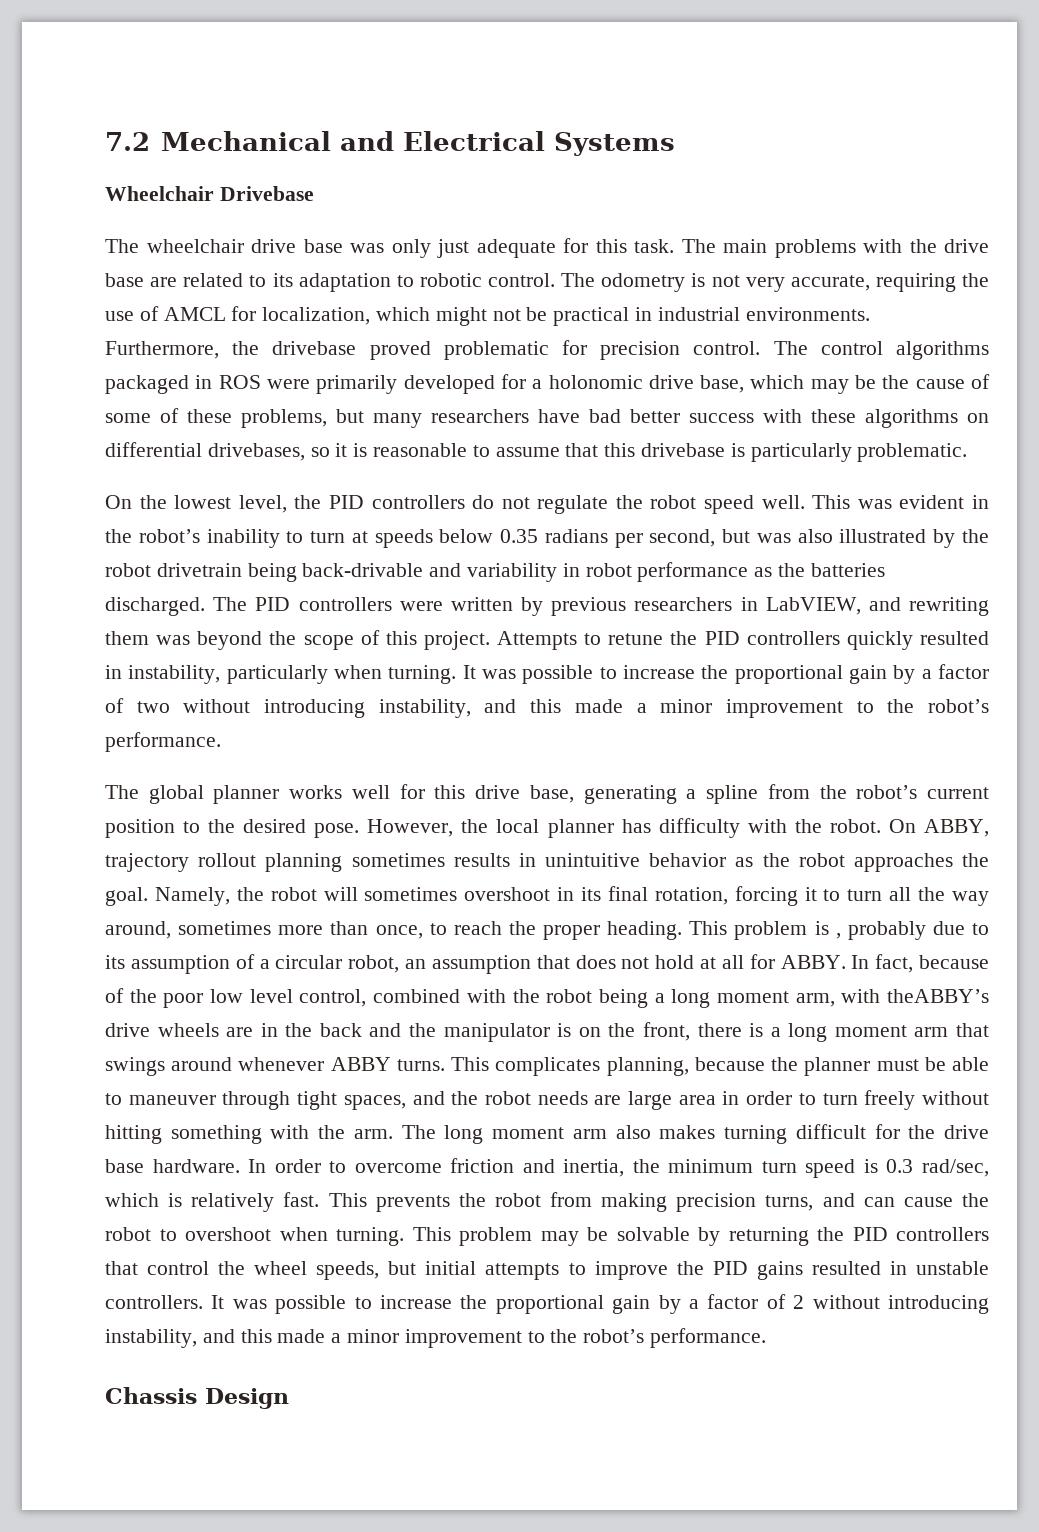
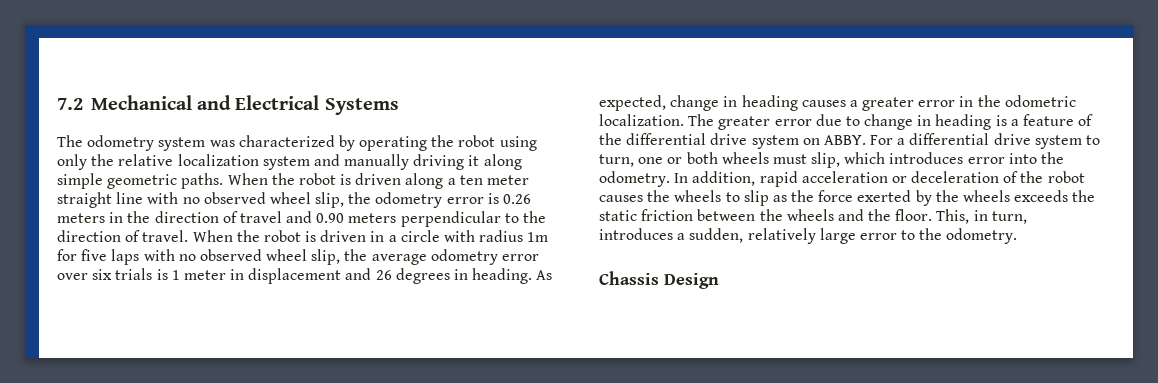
[105,186,314,201] [105,238,989,258] [105,273,989,292] [105,306,870,326] [105,340,990,360] [105,374,990,394] [105,408,989,428] [105,442,968,462] [105,495,990,514] [105,529,989,548] [105,562,885,582] [105,597,989,616] [105,630,989,650] [105,664,990,684] [105,698,990,718] [105,732,221,752] [105,784,990,804] [105,818,990,838] [105,853,989,872] [105,886,989,906] [105,921,989,940] [105,954,990,974] [105,988,989,1008] [105,1022,989,1042] [105,1057,990,1076] [105,1090,990,1110] [105,1124,990,1144] [105,1158,989,1178] [105,1192,989,1212] [105,1227,989,1246] [105,1261,990,1280] [105,1294,989,1314] [105,1328,767,1348] Wheelchair Drivebase // The wheelchair drive base was only just adequate for this task. The main problems with the drive base are related to its adaptation to robotic control. The odometry is not very accurate, requiring the use of AMCL for localization, which might not be practical in industrial environments. Furthermore, the drivebase proved problematic for precision control. The control algorithms packaged in ROS were primarily developed for a holonomic drive base, which may be the cause of some of these problems, but many researchers have bad better success with these algorithms on differential drivebases, so it is reasonable to assume that this drivebase is particularly problematic. // On the lowest level, the PID controllers do not regulate the robot speed well. This was evident in the robot’s inability to turn at speeds below 0.35 radians per second, but was also illustrated by the robot drivetrain being back-drivable and variability in robot performance as the batteries discharged. The PID controllers were written by previous researchers in LabVIEW, and rewriting them was beyond the scope of this project. Attempts to retune the PID controllers quickly resulted in instability, particularly when turning. It was possible to increase the proportional gain by a factor of two without introducing instability, and this made a minor improvement to the robot’s performance. // The global planner works well for this drive base, generating a spline from the robot’s current position to the desired pose. However, the local planner has difficulty with the robot. On ABBY, trajectory rollout planning sometimes results in unintuitive behavior as the robot approaches the goal. Namely, the robot will sometimes overshoot in its final rotation, forcing it to turn all the way around, sometimes more than once, to reach the proper heading. This problem is , probably due to its assumption of a circular robot, an assumption that does not hold at all for ABBY. In fact, because of the poor low level control, combined with the robot being a long moment arm, with theABBY’s drive wheels are in the back and the manipulator is on the front, there is a long moment arm that swings around whenever ABBY turns. This complicates planning, because the planner must be able to maneuver through tight spaces, and the robot needs are large area in order to turn freely without hitting something with the arm. The long moment arm also makes turning difficult for the drive base hardware. In order to overcome friction and inertia, the minimum turn speed is 0.3 rad/sec, which is relatively fast. This prevents the robot from making precision turns, and can cause the robot to overshoot when turning. This problem may be solvable by returning the PID controllers that control the wheel speeds, but initial attempts to improve the PID gains resulted in unstable controllers. It was possible to increase the proportional gain by a factor of 2 without introducing instability, and this made a minor improvement to the robot’s performance. -> [57,135,537,151] [57,154,522,170] [57,173,530,189] [57,192,532,208] [57,211,547,227] [57,230,549,242] [57,249,540,265] [57,268,553,284] [599,95,1076,111] [599,114,1094,130] [599,133,1101,149] [599,152,1065,168] [599,171,1085,187] [599,190,1096,206] [599,209,1027,224] [599,228,1018,244] The odometry system was characterized by operating the robot using only the relative localization system and manually driving it along simple geometric paths. When the robot is driven along a ten meter straight line with no observed wheel slip, the odometry error is 0.26 meters in the direction of travel and 0.90 meters perpendicular to the direction of travel. When the robot is driven in a circle with radius 1m for five laps with no observed wheel slip, the average odometry error over six trials is 1 meter in displacement and 26 degrees in heading. As expected, change in heading causes a greater error in the odometric localization. The greater error due to change in heading is a feature of the differential drive system on ABBY. For a differential drive system to turn, one or both wheels must slip, which introduces error into the odometry. In addition, rapid acceleration or deceleration of the robot causes the wheels to slip as the force exerted by the wheels exceeds the static friction between the wheels and the floor. This, in turn, introduces a sudden, relatively large error to the odometry.

